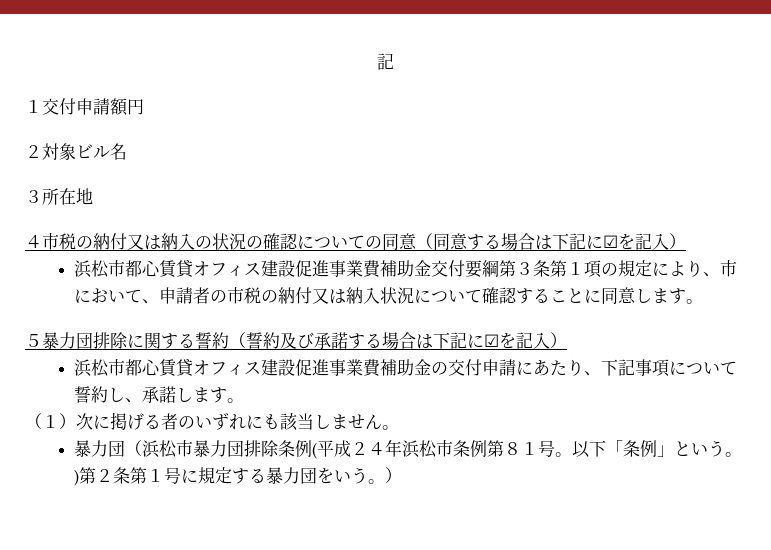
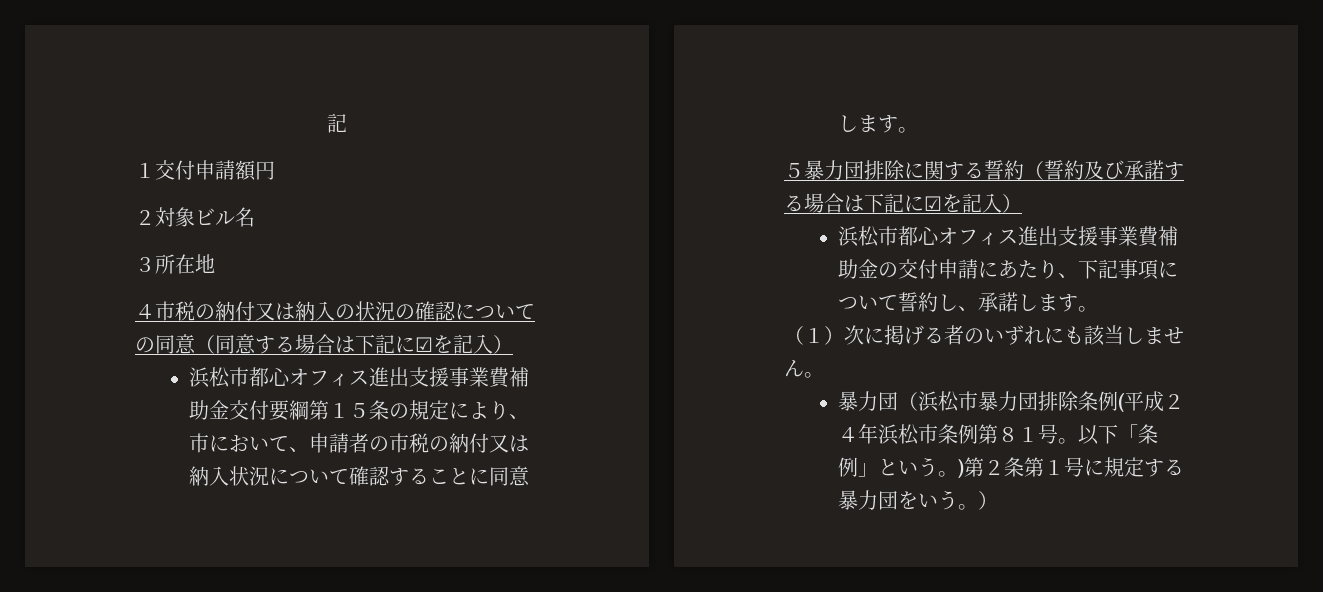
[158,260,329,278] 賃貸オフィス建設促進 -> [289,367,450,387] オフィス進出支援
[515,260,601,278] ３条第１項 -> [329,400,390,420] １５条
[158,359,329,377] 賃貸オフィス建設促進 -> [938,226,1099,246] オフィス進出支援

